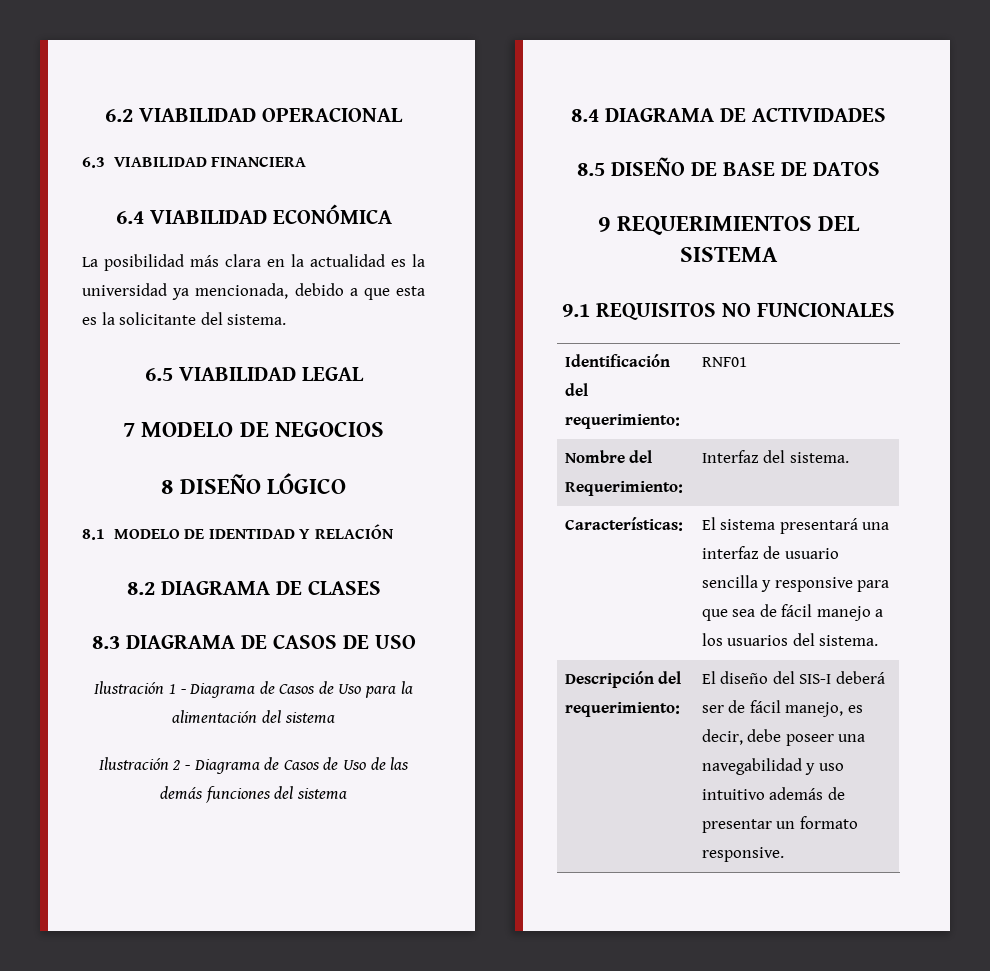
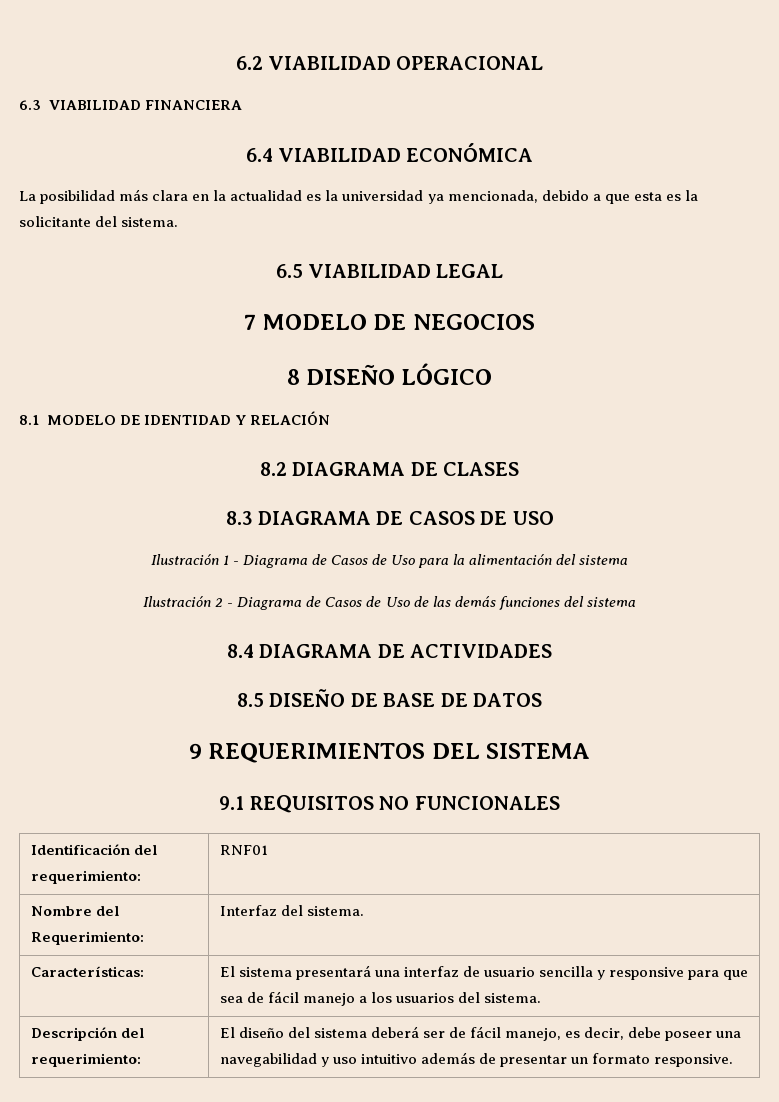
[799,674,832,684] SIS-I -> [313,1028,367,1038] sistema

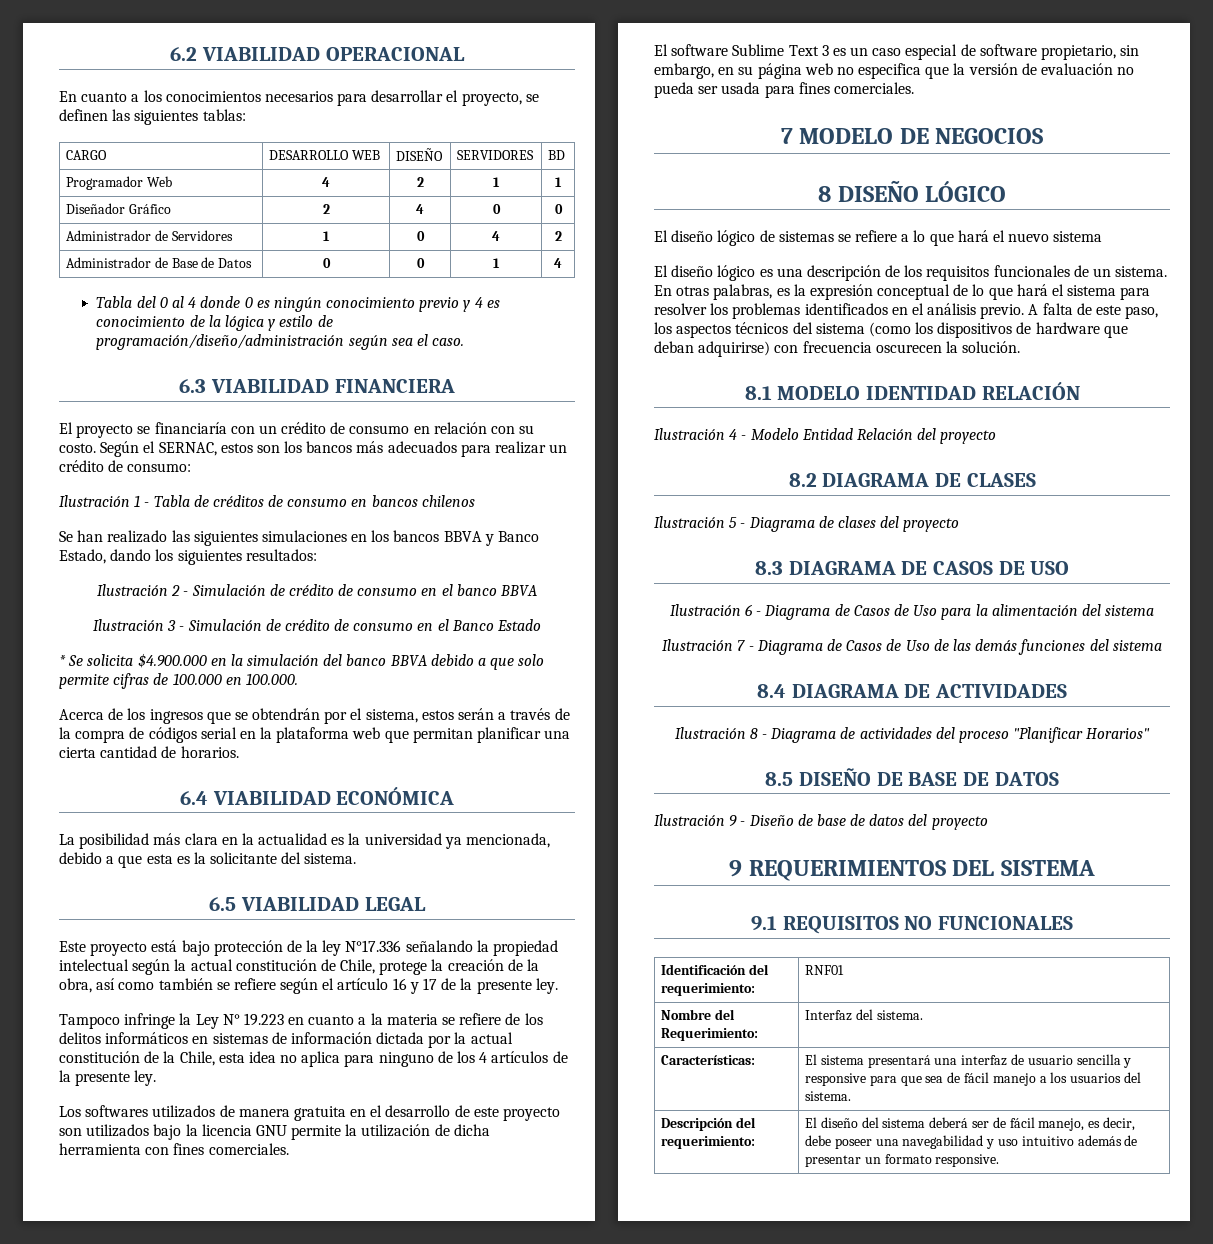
[19,100,242,110] 6.3 VIABILIDAD FINANCIERA -> [59,90,539,106] [59,109,246,125] [66,150,108,160] [269,150,380,160] [396,148,444,161] [457,150,535,160] [548,150,566,160] [66,176,172,190] [322,177,330,187] [416,177,424,187] [493,177,500,187] [555,177,562,187] [66,203,171,214] [322,204,330,214] [416,204,424,214] [492,204,501,214] [554,204,563,214] [66,230,233,241] [323,231,330,241] [416,231,425,241] [492,231,500,241] [554,231,562,241] [66,257,253,268] [322,258,331,268] [416,258,425,268] [493,258,500,268] [554,258,562,268] [96,296,500,312] [96,315,333,331] [96,334,465,350] [179,379,455,393] [59,422,535,438] [59,441,568,457] [59,460,192,472] [59,495,475,507] [59,530,540,546] [59,549,317,565] [96,584,538,596] [92,619,542,631] [59,653,545,670] [59,673,298,689] [59,708,570,724] [59,727,571,743] [59,746,239,758] En cuanto a los conocimientos necesarios para desarrollar el proyecto, se definen las siguientes tablas: // CARGO | DESARROLLO WEB | DISEÑO | SERVIDORES | BD // Programador Web | 4 | 2 | 1 | 1 // Diseñador Gráfico | 2 | 4 | 0 | 0 // Administrador de Servidores | 1 | 0 | 4 | 2 // Administrador de Base de Datos | 0 | 0 | 1 | 4 // Tabla del 0 al 4 donde 0 es ningún conocimiento previo y 4 es conocimiento de la lógica y estilo de programación/diseño/administración según sea el caso. // 6.3 VIABILIDAD FINANCIERA // El proyecto se financiaría con un crédito de consumo en relación con su costo. Según el SERNAC, estos son los bancos más adecuados para realizar un crédito de consumo: // Ilustración 1 - Tabla de créditos de consumo en bancos chilenos // Se han realizado las siguientes simulaciones en los bancos BBVA y Banco Estado, dando los siguientes resultados: // Ilustración 2 - Simulación de crédito de consumo en el banco BBVA // Ilustración 3 - Simulación de crédito de consumo en el Banco Estado // * Se solicita $4.900.000 en la simulación del banco BBVA debido a que solo permite cifras de 100.000 en 100.000. // Acerca de los ingresos que se obtendrán por el sistema, estos serán a través de la compra de códigos serial en la plataforma web que permitan planificar una cierta cantidad de horarios.
(504, 271) none -> [59,940,559,956] [59,959,540,975] [59,978,558,994] [59,1013,543,1029] [59,1032,513,1048] [59,1051,568,1067] [59,1070,157,1086] [59,1105,561,1121] [59,1124,490,1140] [59,1143,289,1155] [654,44,1140,60] [654,63,1135,79] [654,82,914,98] // Este proyecto está bajo protección de la ley N°17.336 señalando la propiedad intelectual según la actual constitución de Chile, protege la creación de la obra, así como también se refiere según el artículo 16 y 17 de la presente ley. // Tampoco infringe la Ley N° 19.223 en cuanto a la materia se refiere de los delitos informáticos en sistemas de información dictada por la actual constitución de la Chile, esta idea no aplica para ninguno de los 4 artículos de la presente ley. // Los softwares utilizados de manera gratuita en el desarrollo de este proyecto son utilizados bajo la licencia GNU permite la utilización de dicha herramienta con fines comerciales. // El software Sublime Text 3 es un caso especial de software propietario, sin embargo, en su página web no especifica que la versión de evaluación no pueda ser usada para fines comerciales.
[19,411,330,425] [259,462,520,476] 8.1 MODELO DE IDENTIDAD Y RELACIÓN // 8.2 DIAGRAMA DE CLASES -> [654,230,1103,246] [654,265,1168,281] [654,284,1151,300] [654,303,1159,319] [654,322,1128,338] [654,341,1021,357] [744,382,1080,400] [654,428,997,444] [788,473,1036,487] [654,516,960,532] El diseño lógico de sistemas se refiere a lo que hará el nuevo sistema // El diseño lógico es una descripción de los requisitos funcionales de un sistema. En otras palabras, es la expresión conceptual de lo que hará el sistema para resolver los problemas identificados en el análisis previo. A falta de este paso, los aspectos técnicos del sistema (como los dispositivos de hardware que deban adquirirse) con frecuencia oscurecen la solución. // 8.1 MODELO IDENTIDAD RELACIÓN // Ilustración 4 - Modelo Entidad Relación del proyecto // 8.2 DIAGRAMA DE CLASES // Ilustración 5 - Diagrama de clases del proyecto
[222,555,229,565] 1 -> [745,604,754,616] 6
[215,598,224,607] 2 -> [737,640,746,651] 7
(553, 651) none -> [674,727,1151,743] // Ilustración 8 - Diagrama de actividades del proceso "Planificar Horarios"
(543, 700) none -> [654,814,988,830] // Ilustración 9 - Diseño de base de datos del proyecto

